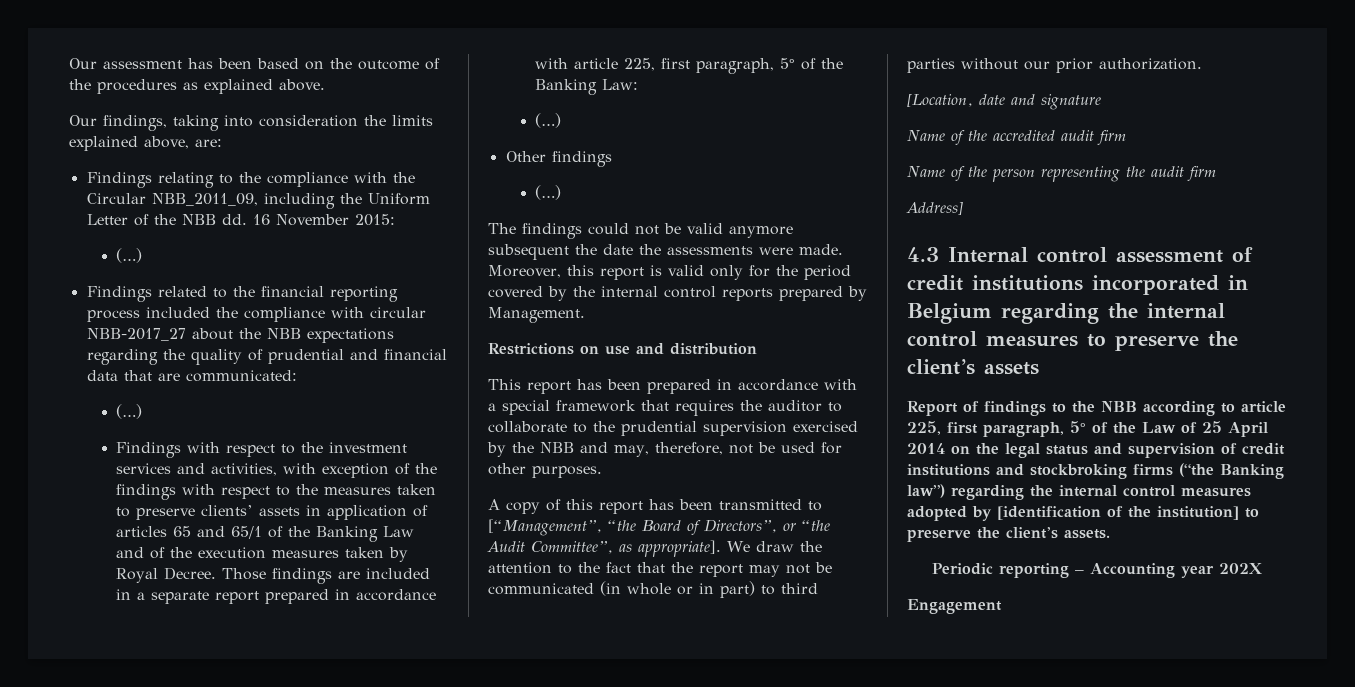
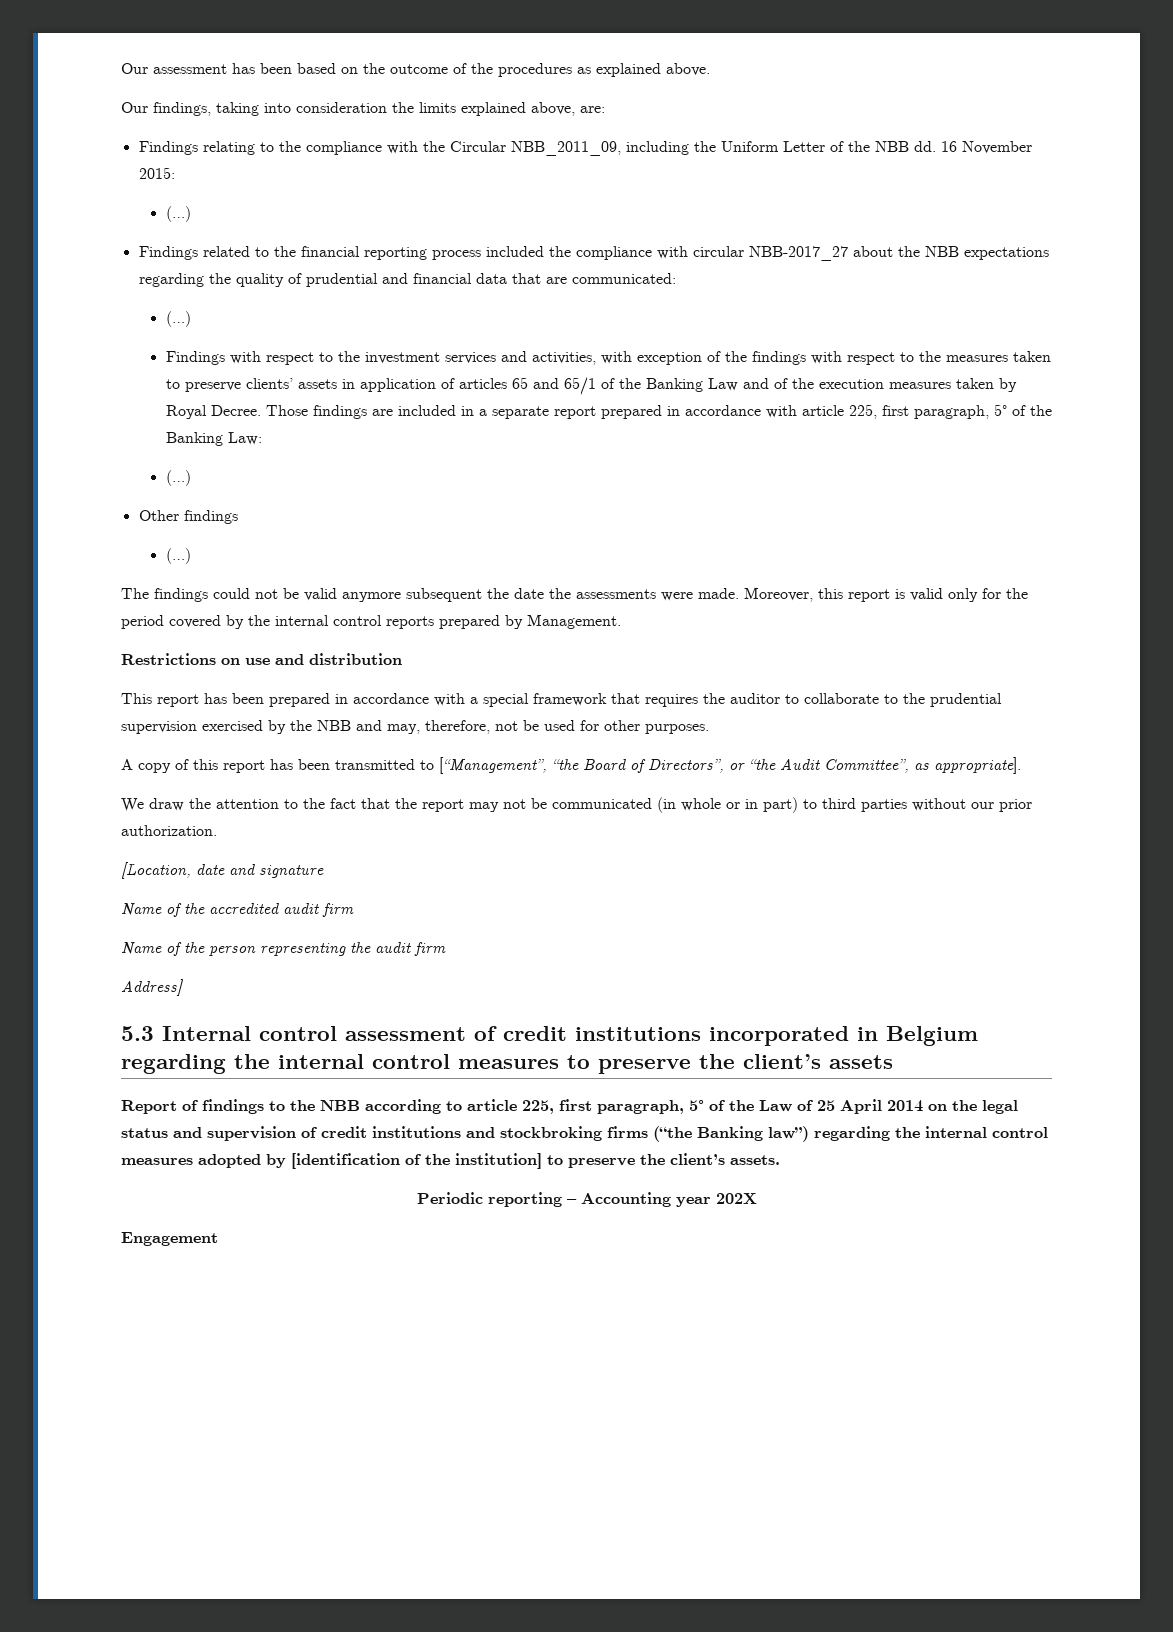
(721, 548) none -> (1021, 765) //
[907,247,939,262] 4.3 -> [121,1026,154,1041] 5.3

